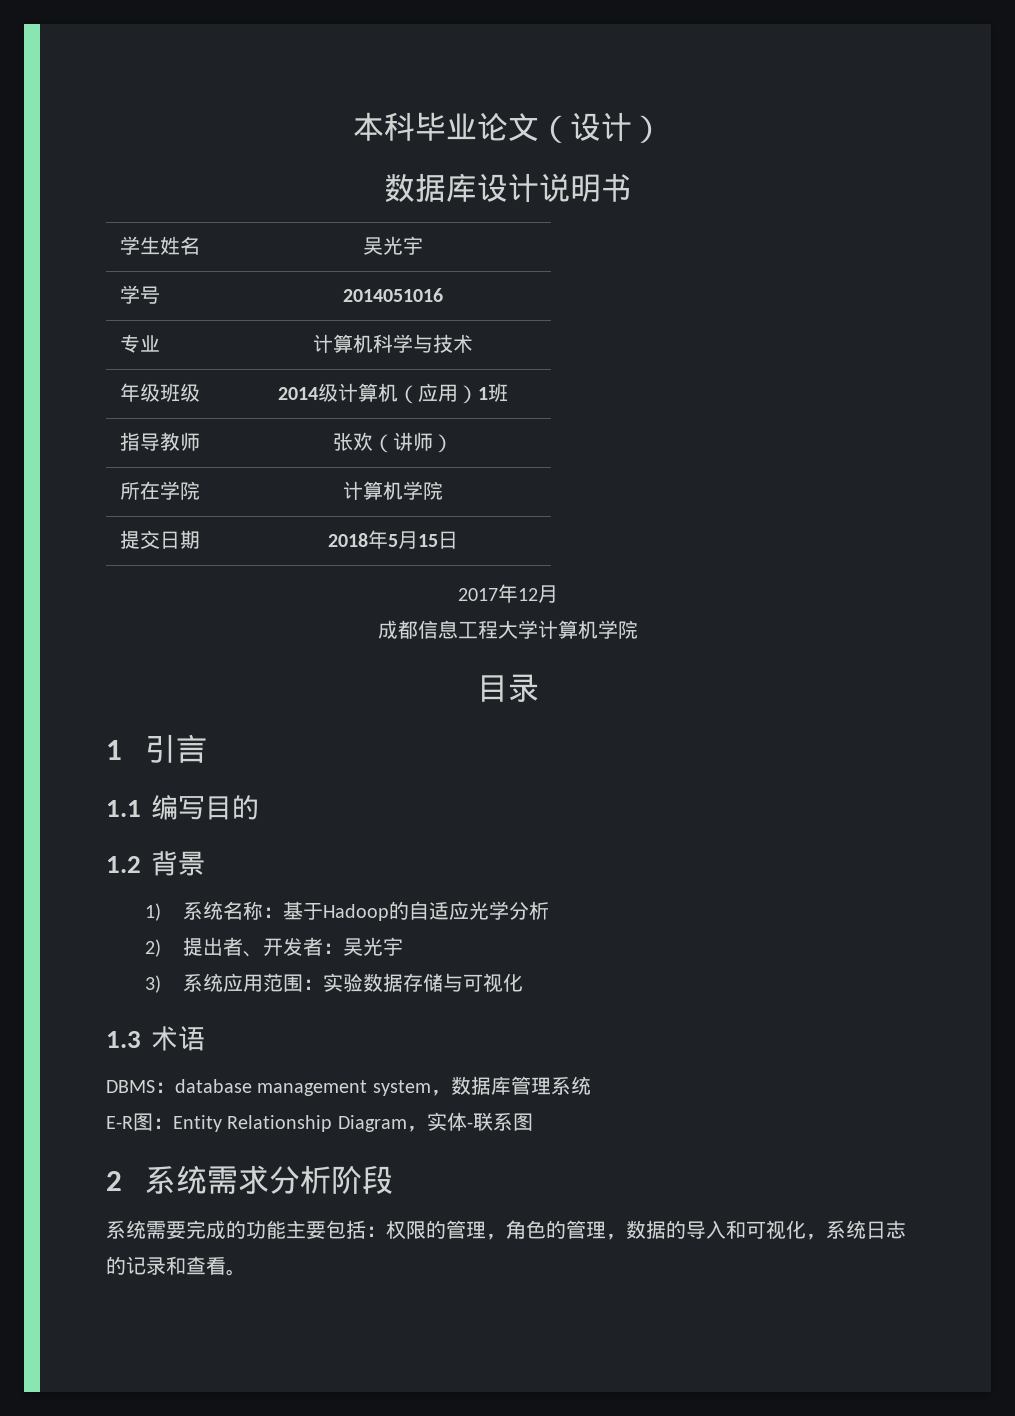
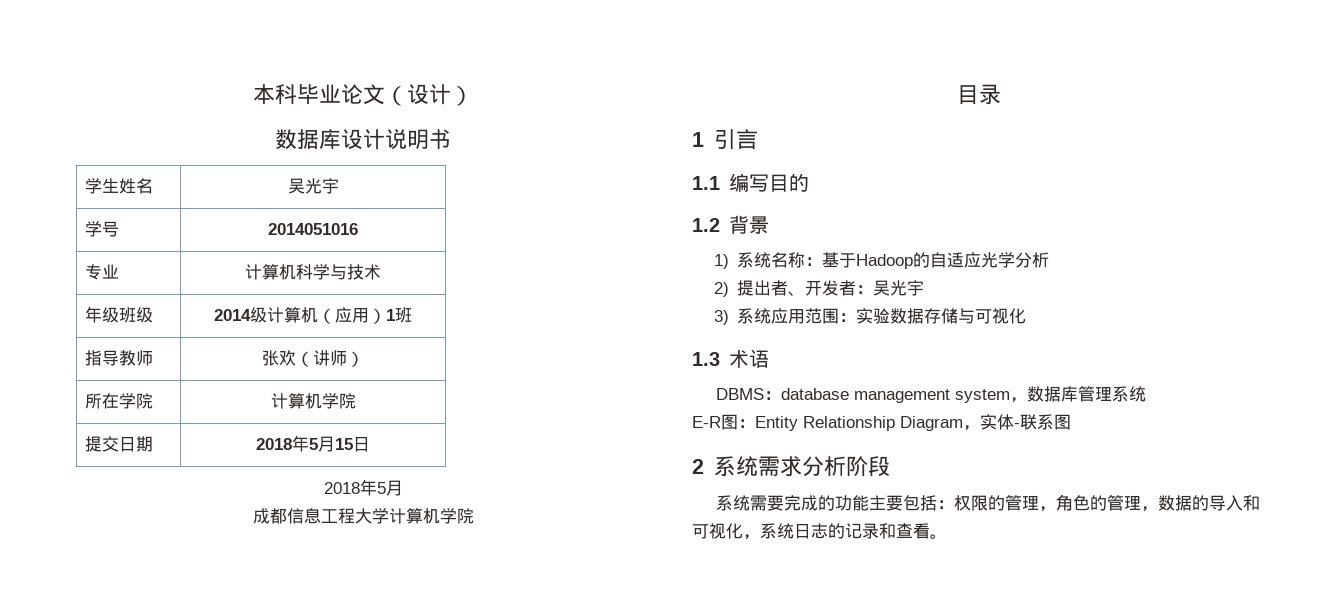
[457,584,538,603] 2017年12 -> [323,479,386,496] 2018年5

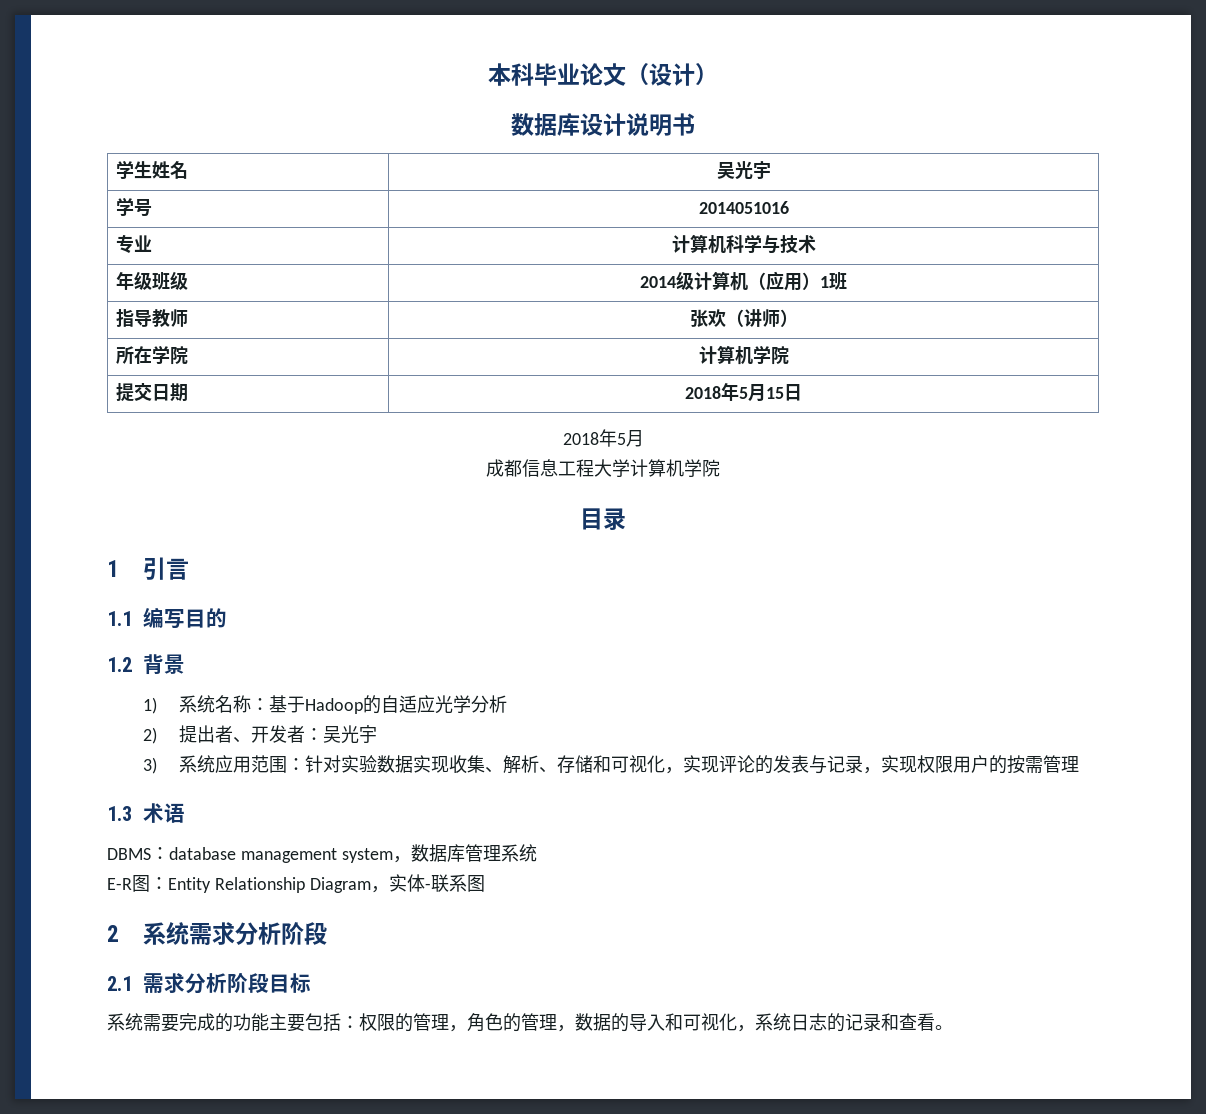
(856, 317) none -> [304,755,341,773] 针对
[923,308,1026,324] 存储与可视化 -> [412,755,1079,774] 实现收集、解析、存储和可视化，实现评论的发表与记录，实现权限用户的按需管理
(890, 466) none -> [107,972,311,994] // 2.1需求分析阶段目标

